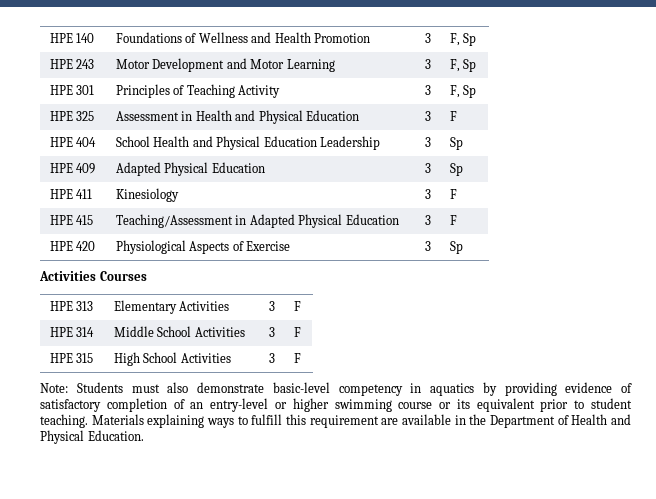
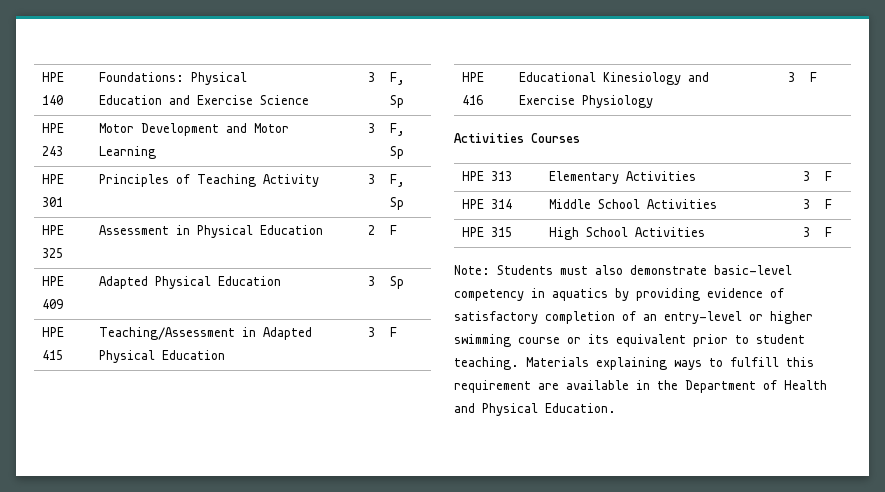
[115,32,371,43] Foundations of Wellness and Health Promotion -> [99,72,248,85] [99,95,310,105] Foundations: Physical // Education and Exercise Science
[195,110,360,124] [425,111,432,121] [449,111,457,121] [49,137,97,147] [115,136,381,150] [425,137,432,147] [449,137,463,150] Health and Physical Education | 3 | F // HPE 404 | School Health and Physical Education Leadership | 3 | Sp -> [197,225,324,238] [367,225,375,235] [390,225,398,235] Physical Education | 2 | F
[49,189,93,199] [115,188,179,202] [425,189,432,199] [449,189,457,199] // HPE 411 | Kinesiology | 3 | F -> (405, 282) none
[76,241,96,251] [115,240,291,254] [425,241,432,251] [449,241,463,254] 420 | Physiological Aspects of Exercise | 3 | Sp -> [462,95,484,105] [519,72,710,85] [519,95,654,108] [787,72,795,82] [810,72,818,82] 416 | Educational Kinesiology and Exercise Physiology | 3 | F

